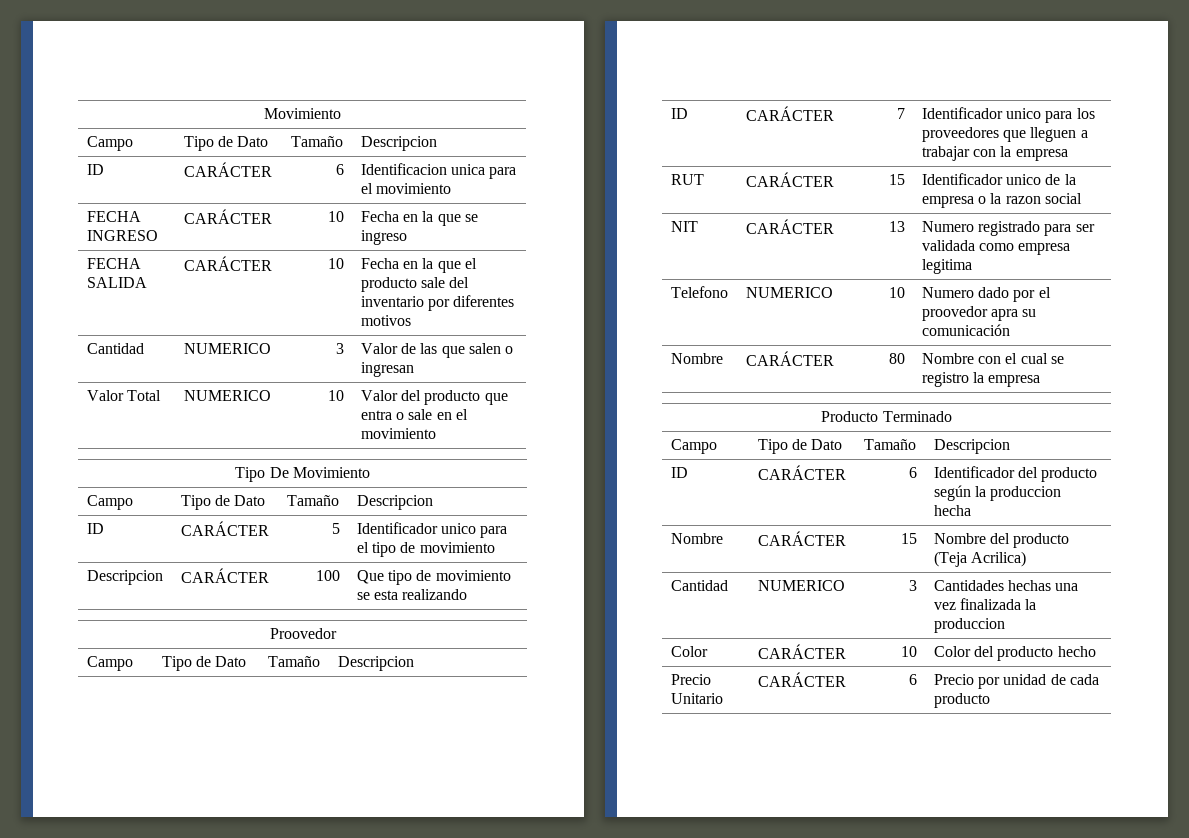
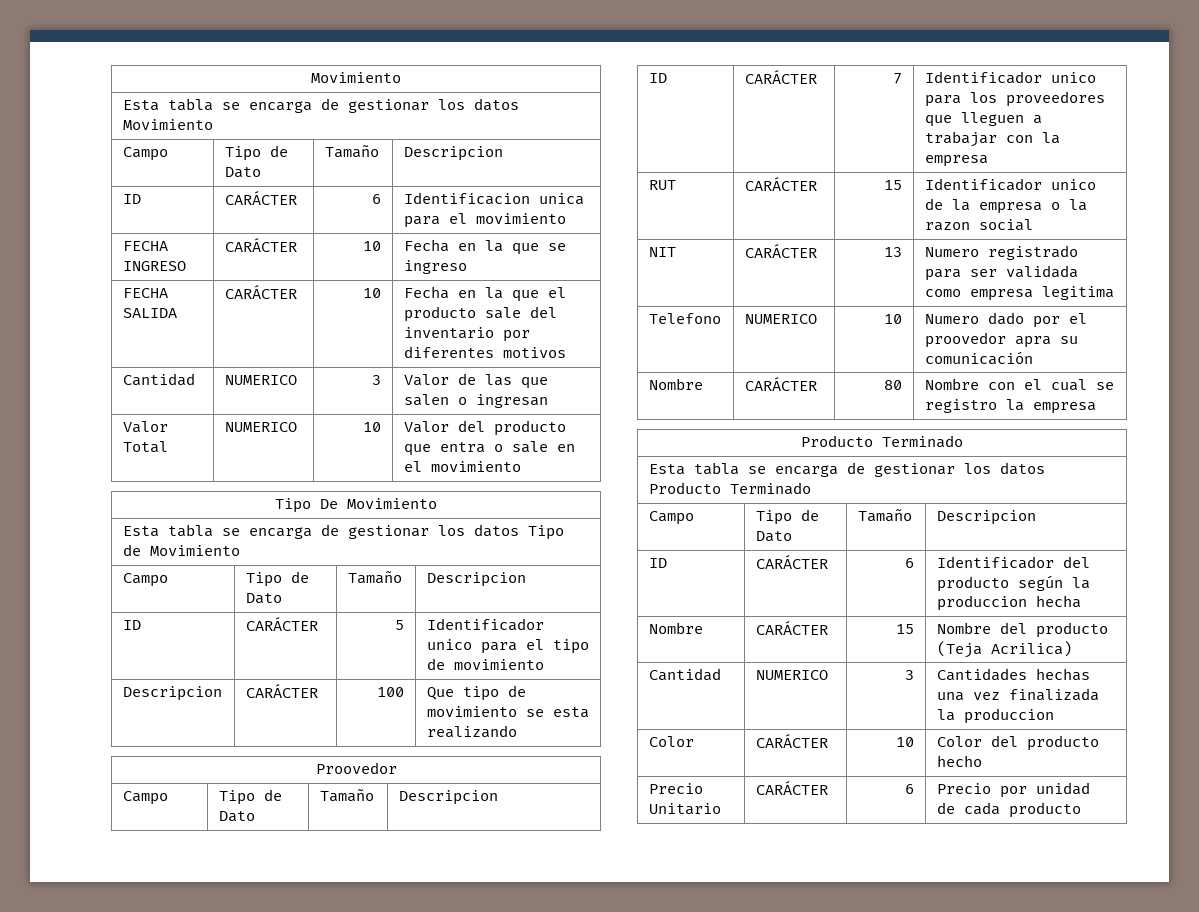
[263,108,341,119] Movimiento -> [311,72,401,83] [122,98,519,113] [122,119,213,130] Movimiento // Esta tabla se encarga de gestionar los datos Movimiento
(370, 472) none -> [122,524,564,540] [122,544,240,556] // Esta tabla se encarga de gestionar los datos Tipo de Movimiento
(952, 416) none -> [648,462,1045,477] [648,482,811,495] // Esta tabla se encarga de gestionar los datos Producto Terminado

